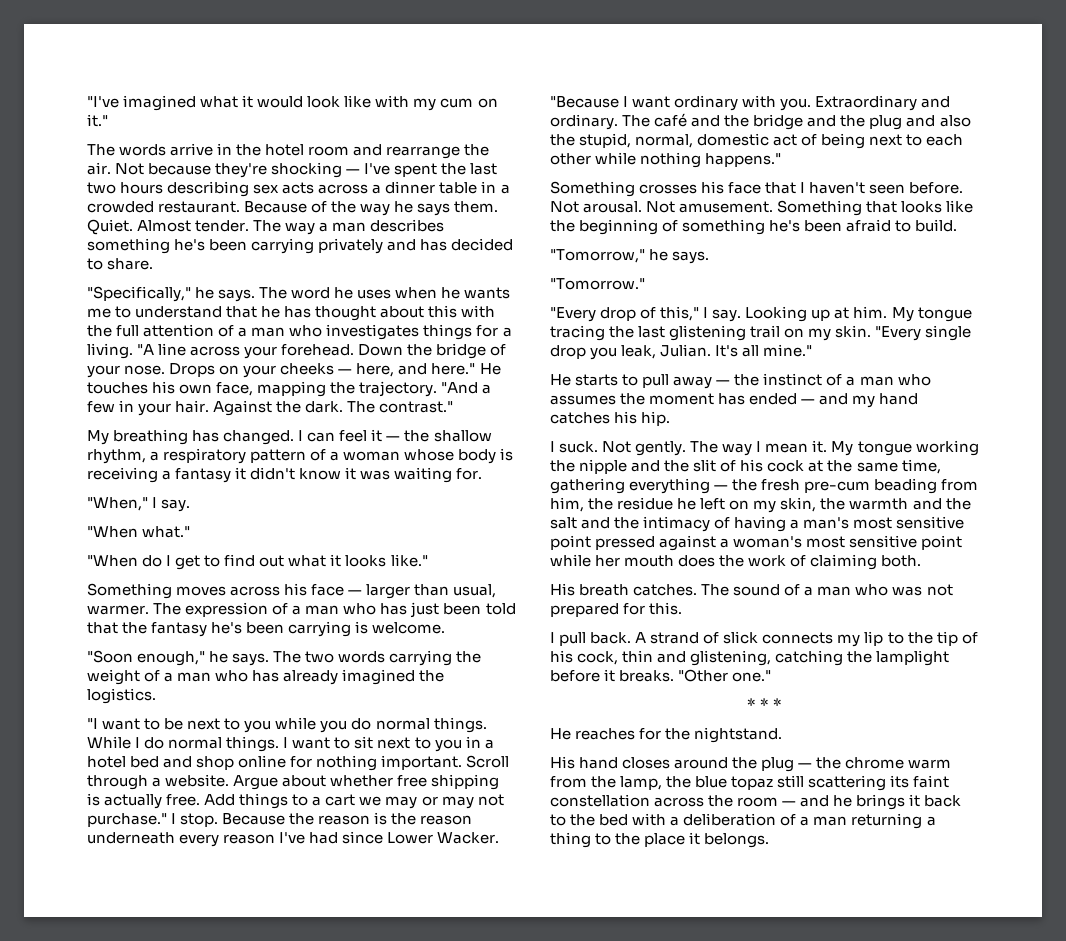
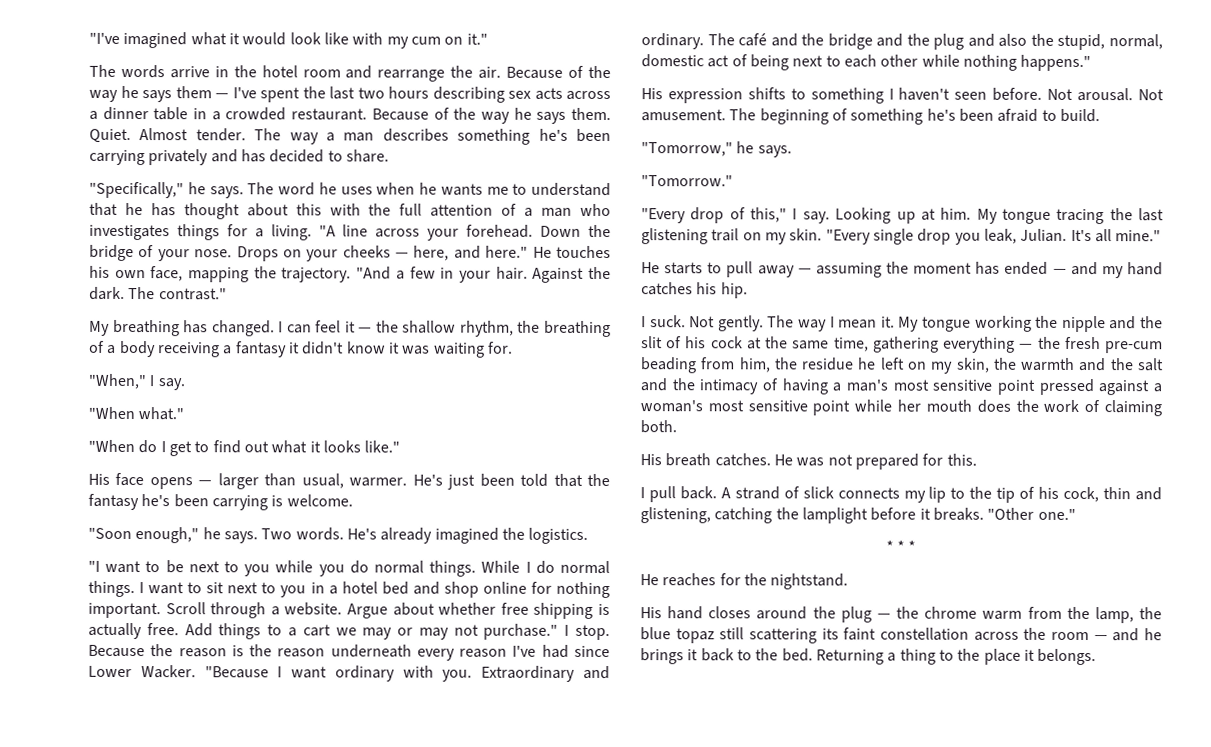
[115,162,343,178] Not because they're shocking -> [506,65,611,79] [89,85,212,103] Because of the way he says them
[150,448,514,464] a respiratory pattern of a woman whose body is -> [517,320,612,338] [89,340,156,358] the breathing of a body
[87,583,345,599] Something moves across his face -> [88,472,193,490] His face opens
[153,602,408,617] The expression of a man who has -> [412,474,443,486] He's
[273,650,482,666] [87,669,280,685] The two words carrying the weight of a man who has -> [261,527,377,541] Two words. He's
[550,181,797,197] Something crosses his face that -> [641,87,884,104] His expression shifts to something
[777,200,974,216] [550,220,575,232] Something that looks like the -> [729,108,757,121] The
[734,373,931,386] [550,395,616,405] the instinct of a man who assumes -> [815,262,882,278] assuming
[701,584,889,596] The sound of a man who -> [773,454,793,466] He
[599,813,923,829] bed with a deliberation of a man returning -> [781,648,884,665] bed. Returning

